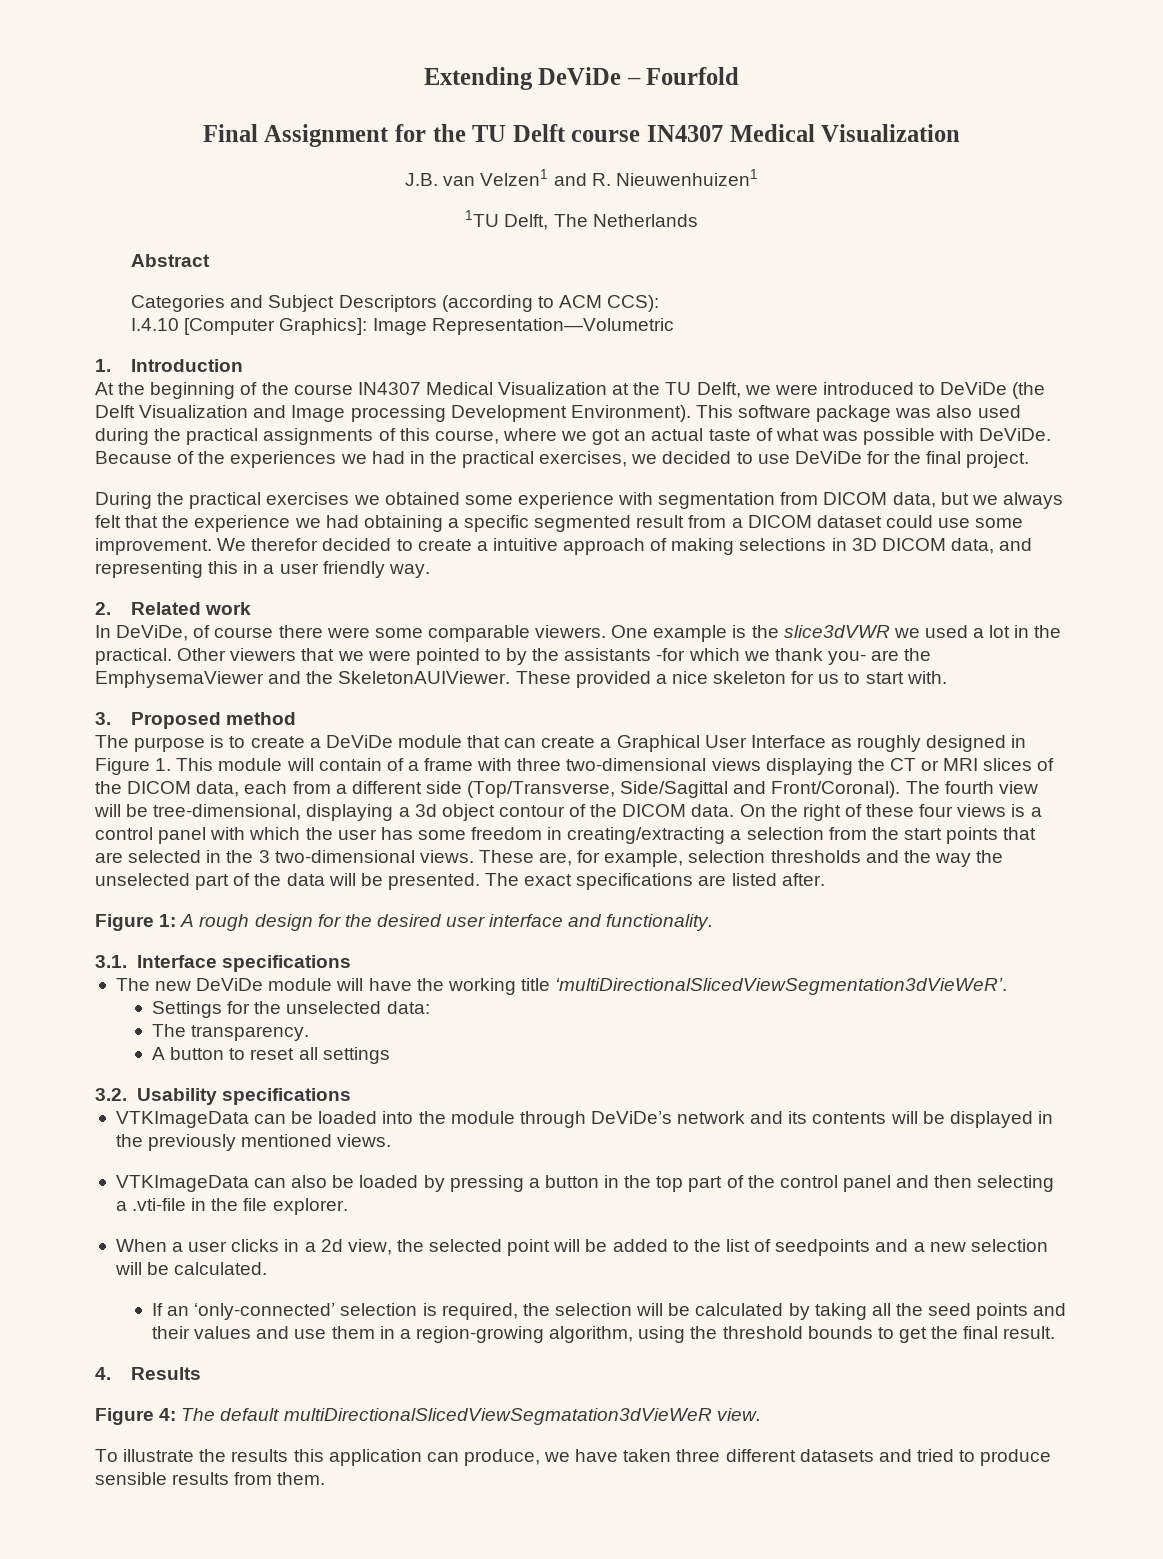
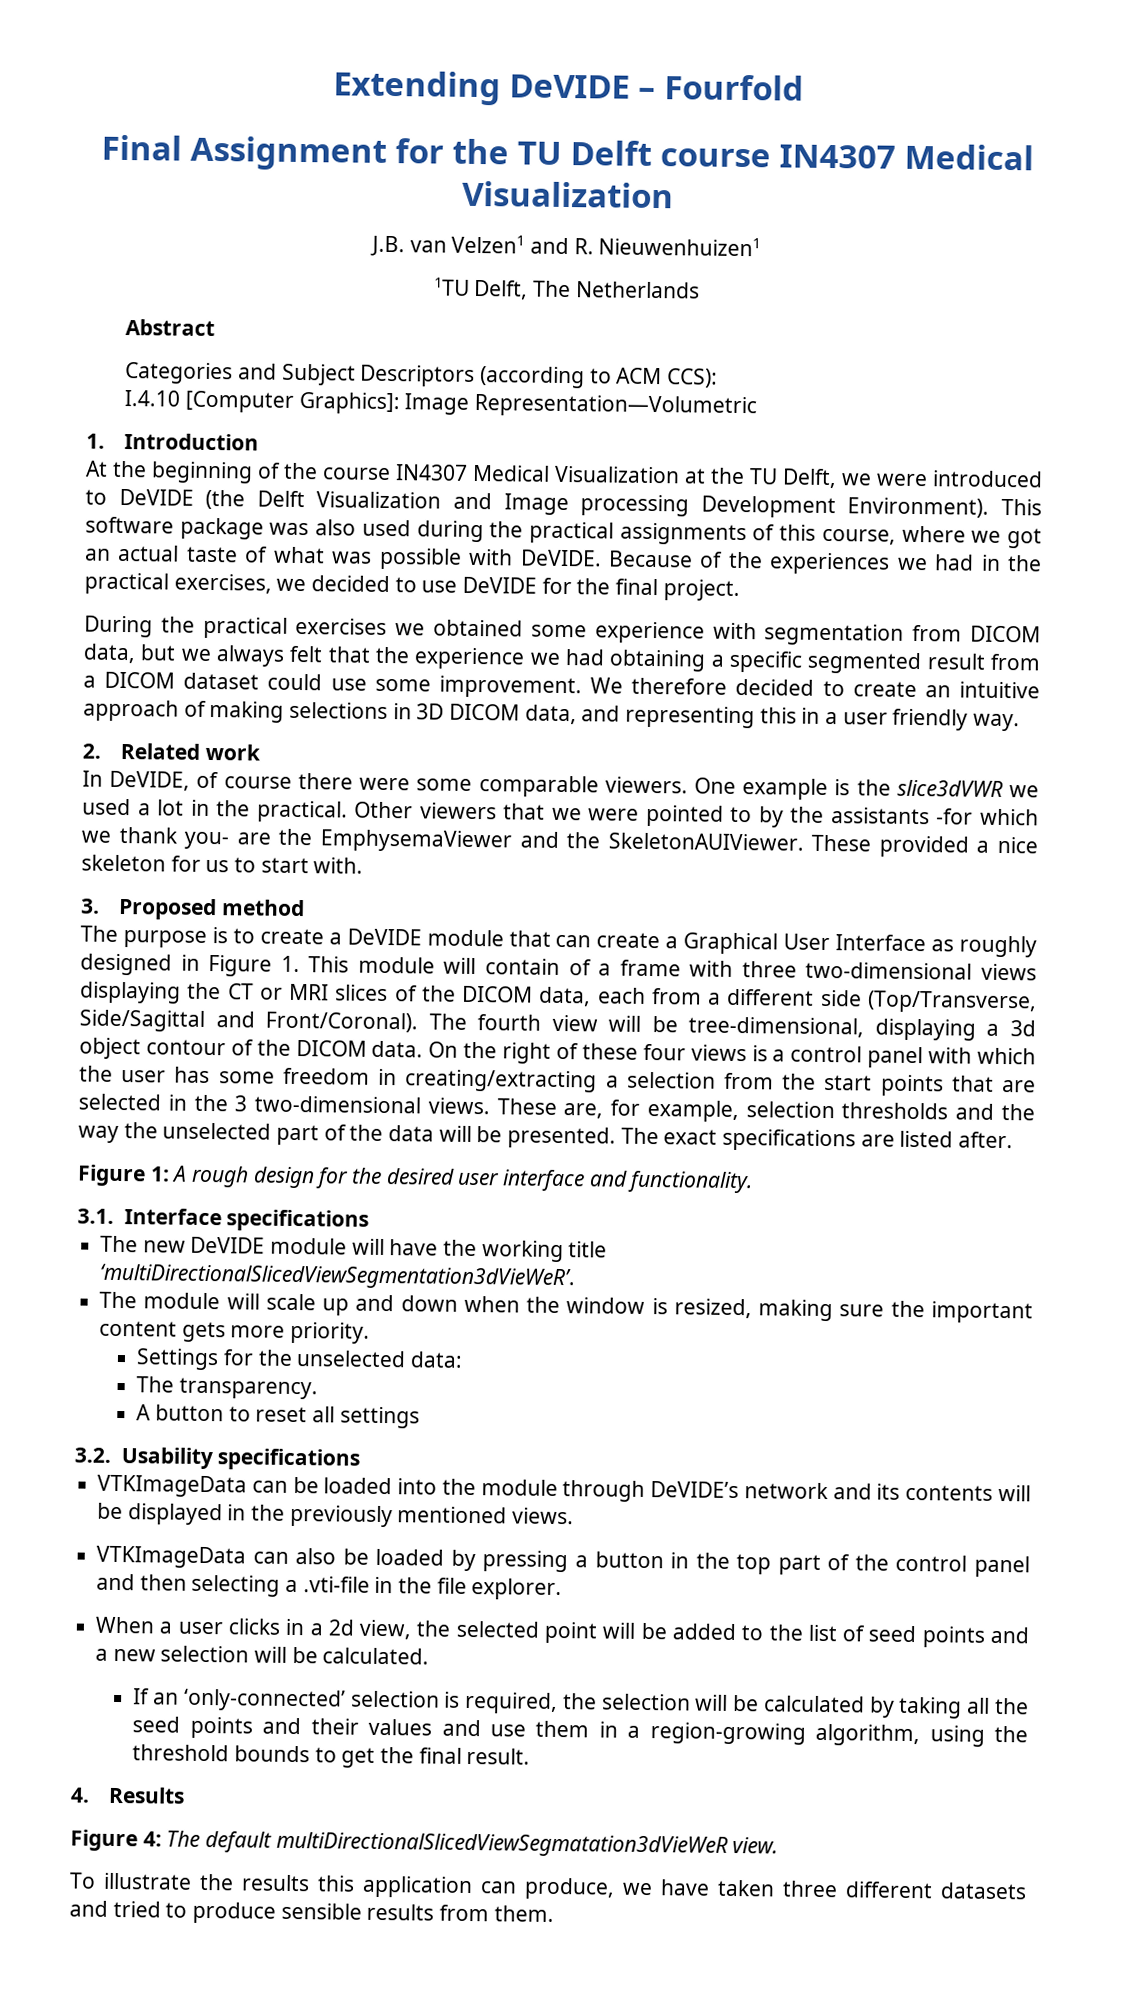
[538,67,622,85] DeViDe -> [509,74,630,99] DeVIDE
[940,382,1008,395] DeViDe -> [118,488,194,506] DeVIDE
[979,428,1052,441] DeViDe. -> [519,549,602,567] DeVIDE.
[794,451,862,464] DeViDe -> [462,576,538,594] DeVIDE
[251,538,319,551] therefor -> [631,677,728,695] therefore
[476,541,488,551] a -> [924,685,951,698] an
[116,625,189,641] DeViDe, -> [109,770,191,791] DeVIDE,
[325,735,393,748] DeViDe -> [346,928,422,946] DeVIDE
[196,978,264,991] DeViDe -> [190,1236,266,1254] DeVIDE
(1008, 986) none -> [99,1291,1033,1324] [99,1320,371,1344] // The module will scale up and down when the window is resized, making sure the important content gets more priority.
[590,1111,672,1124] DeViDe’s -> [650,1481,740,1499] DeVIDE’s
[775,1239,871,1256] seedpoints -> [868,1625,985,1648] seed points

